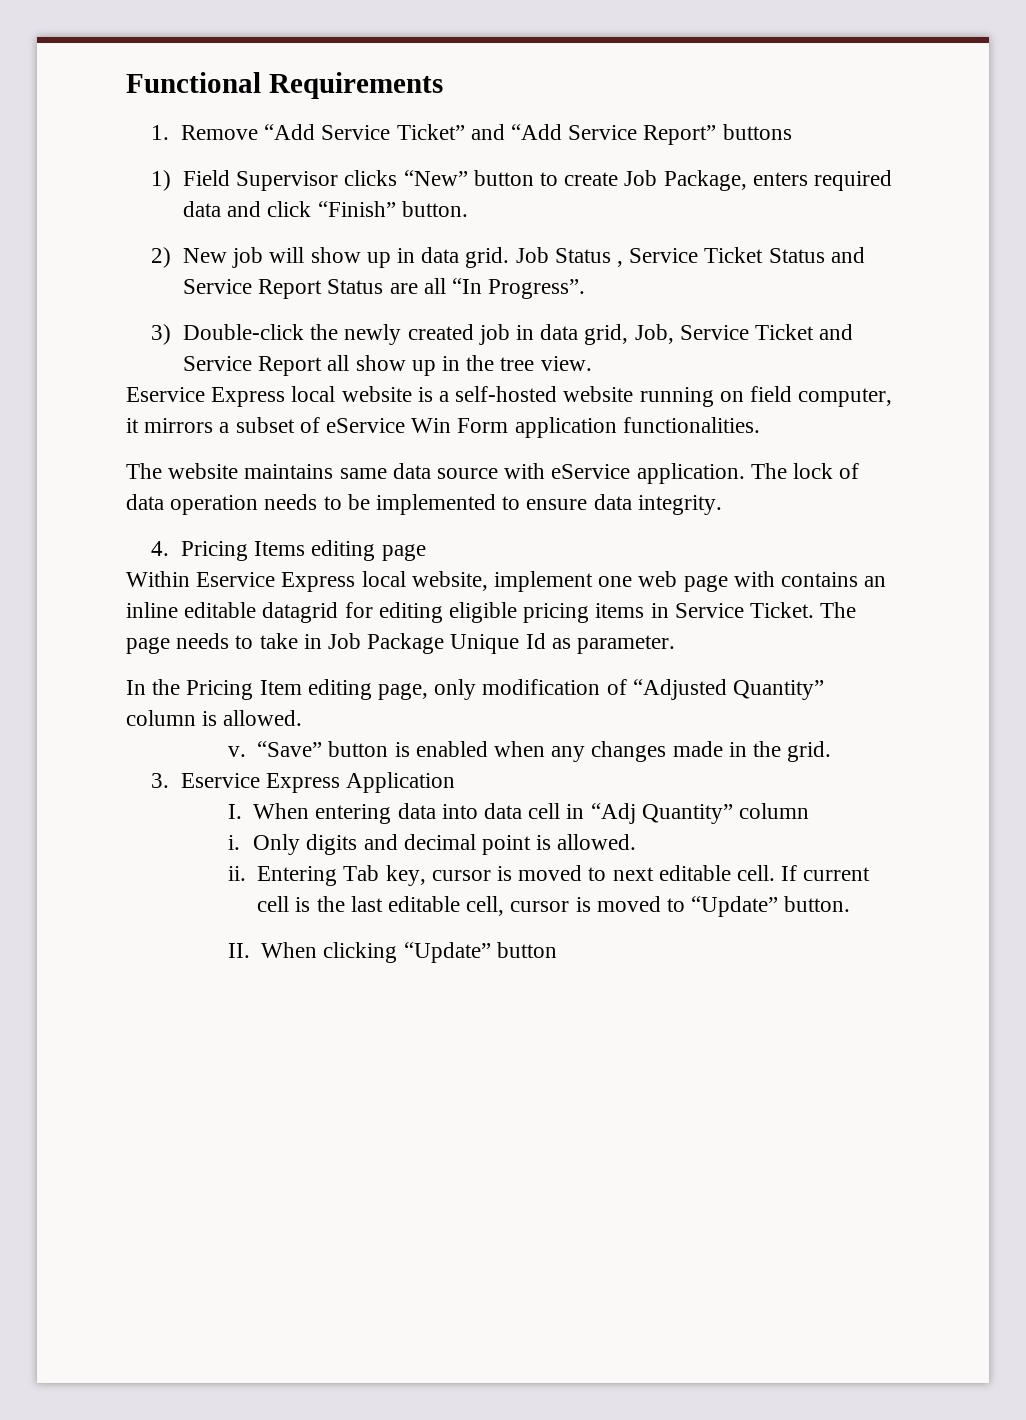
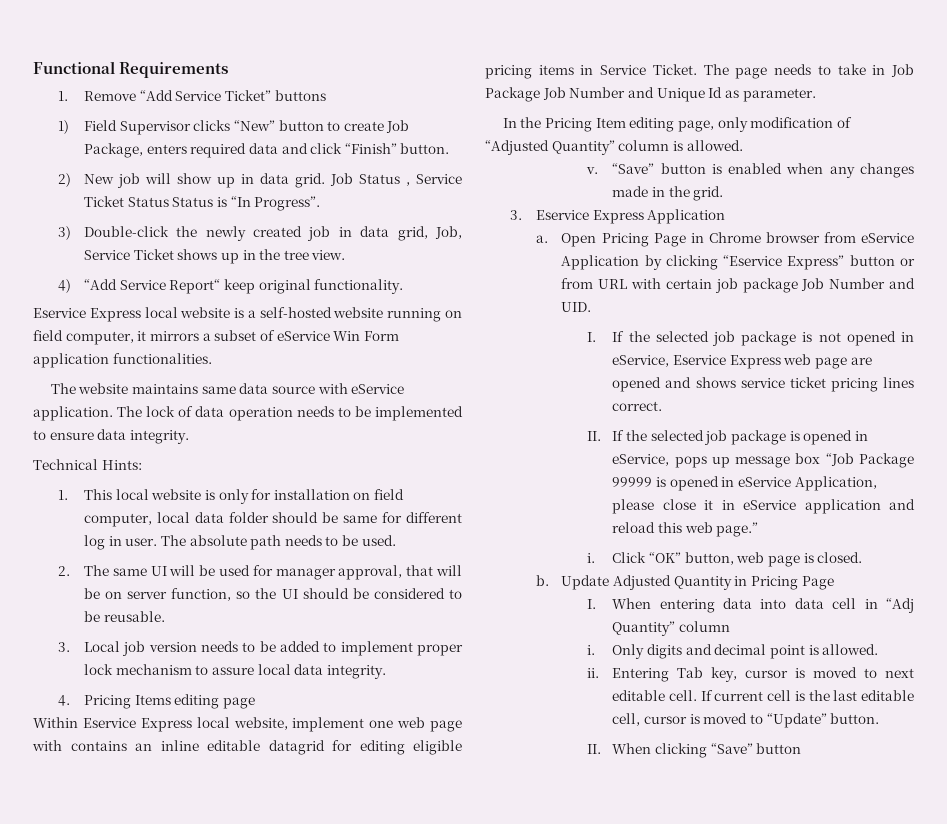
[470,124,717,145] and “Add Service Report” -> (271, 95) none
[830,247,865,263] [182,278,446,299] and Service Report Status are all -> [172,197,227,207] Status is
[819,324,854,340] [182,355,406,376] and Service Report all show -> [177,249,218,260] shows
(592, 363) none -> [58,279,404,294] // 4) “Add Service Report“ keep original functionality.
(722, 505) none -> [33,459,142,470] [58,489,405,504] [83,512,462,527] [83,535,396,550] [58,565,463,580] [83,588,462,601] [83,611,165,622] [58,641,463,656] [83,664,386,679] // Technical Hints: // 1. This local website is only for installation on field computer, local data folder should be same for different log in user. The absolute path needs to be used. // 2. The same UI will be used for manager approval, that will be on server function, so the UI should be considered to be reusable. // 3. Local job version needs to be added to implement proper lock mechanism to assure local data integrity.
(445, 643) none -> [542,87,654,100] Job Number and
(456, 782) none -> [535,232,914,247] [561,255,915,270] [561,278,915,293] [561,302,592,312] [586,331,914,346] [612,354,872,369] [612,377,914,392] [612,401,663,411] [586,430,868,445] [612,453,914,468] [612,476,877,491] [612,499,915,514] [612,522,759,537] [586,552,863,567] [535,575,834,590] // a. Open Pricing Page in Chrome browser from eService Application by clicking “Eservice Express” button or from URL with certain job package Job Number and UID. // I. If the selected job package is not opened in eService, Eservice Express web page are opened and shows service ticket pricing lines correct. // II. If the selected job package is opened in eService, pops up message box “Job Package 99999 is opened in eService Application, please close it in eService application and reload this web page.” // i. Click “OK” button, web page is closed. // b. Update Adjusted Quantity in Pricing Page
[403,942,491,963] “Update” -> [710,743,753,754] “Save”

